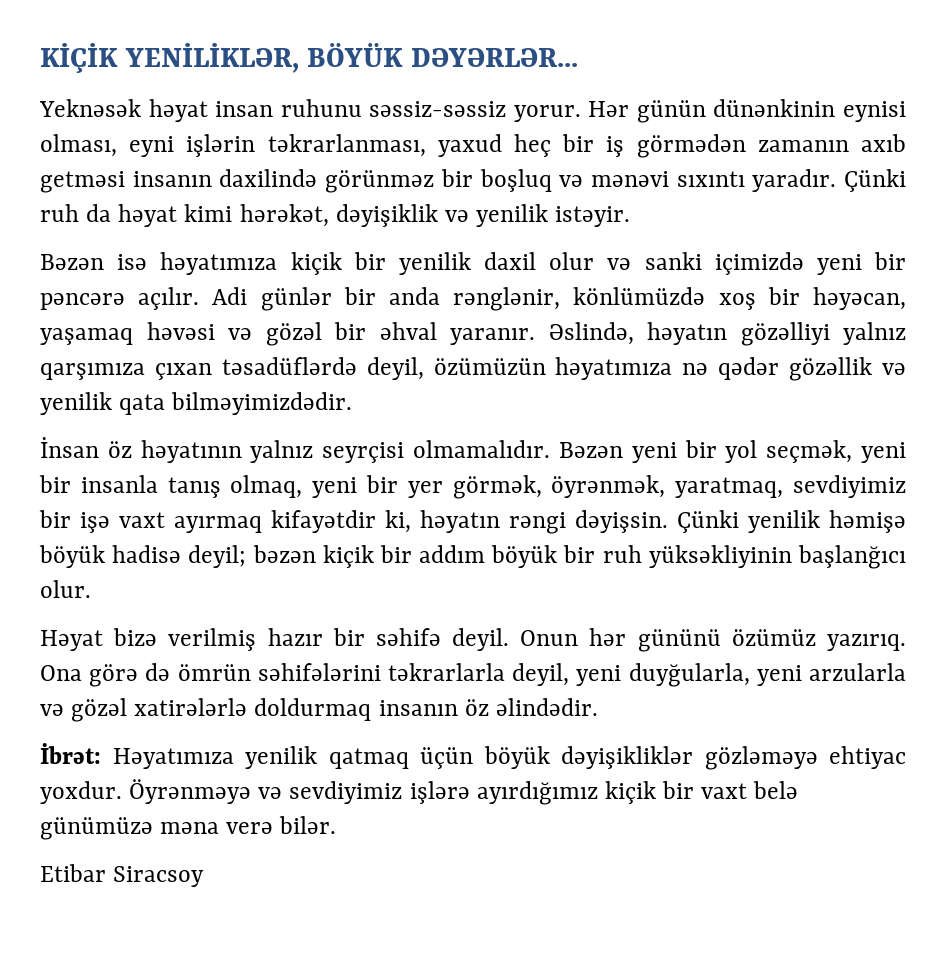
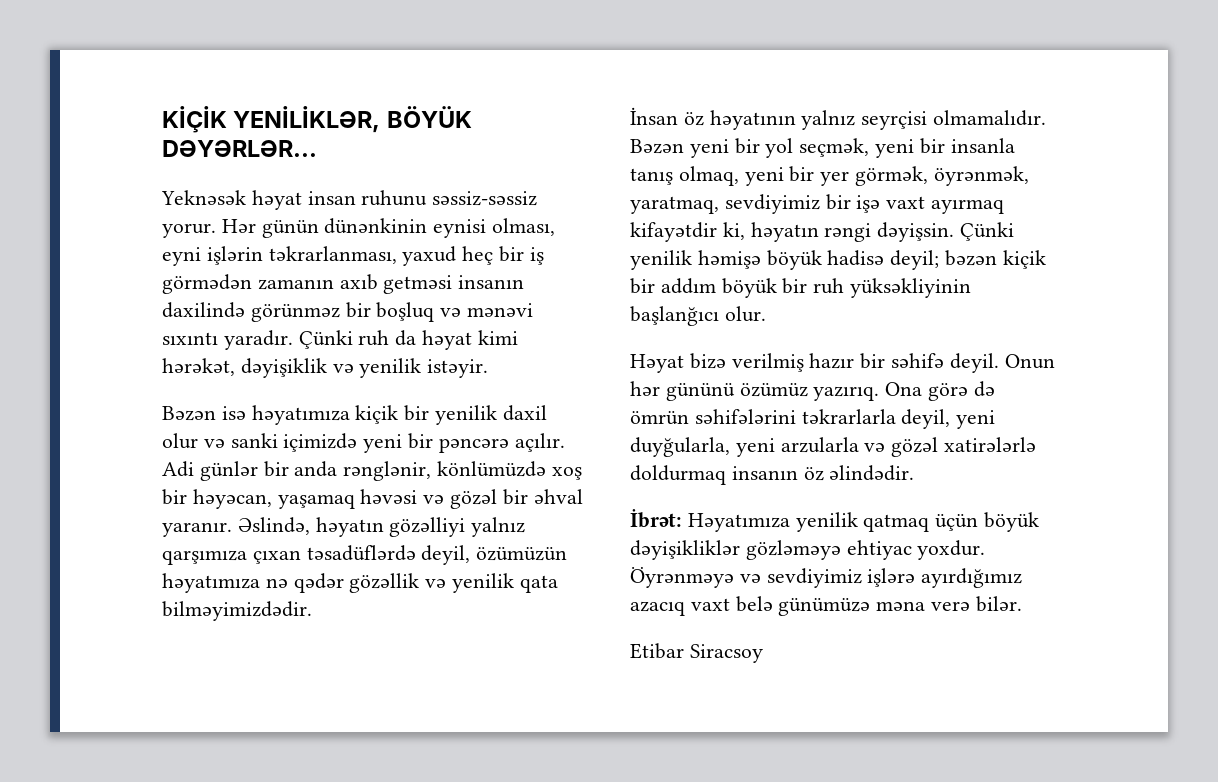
[604,781,695,804] kiçik bir -> [630,601,685,616] azacıq

